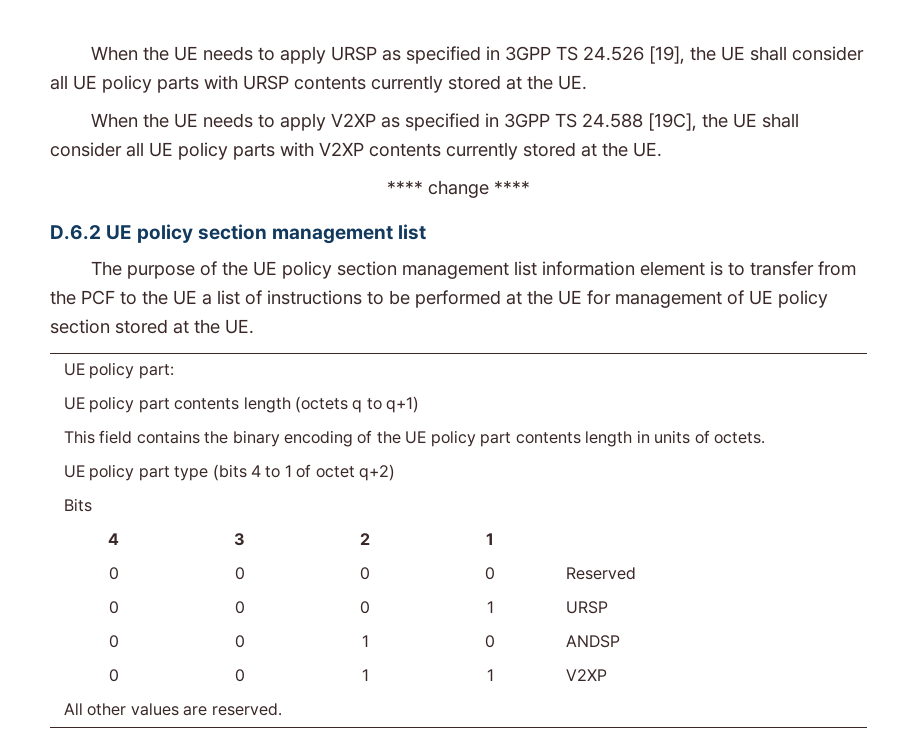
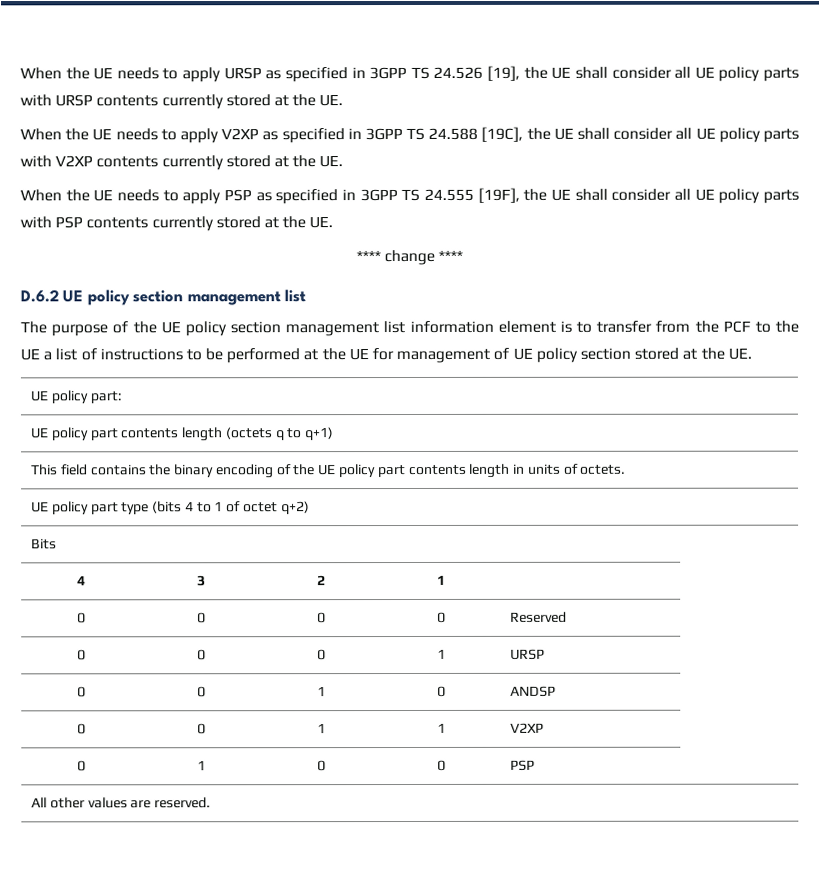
(662, 149) none -> [20,187,799,205] [20,216,334,232] // When the UE needs to apply PSP as specified in 3GPP TS 24.555 [19F], the UE shall consider all UE policy parts with PSP contents currently stored at the UE.
(607, 675) none -> [77,760,86,772] [196,760,206,771] [316,760,326,772] [436,759,446,771] [509,759,535,771] // 0 | 1 | 0 | 0 | PSP

